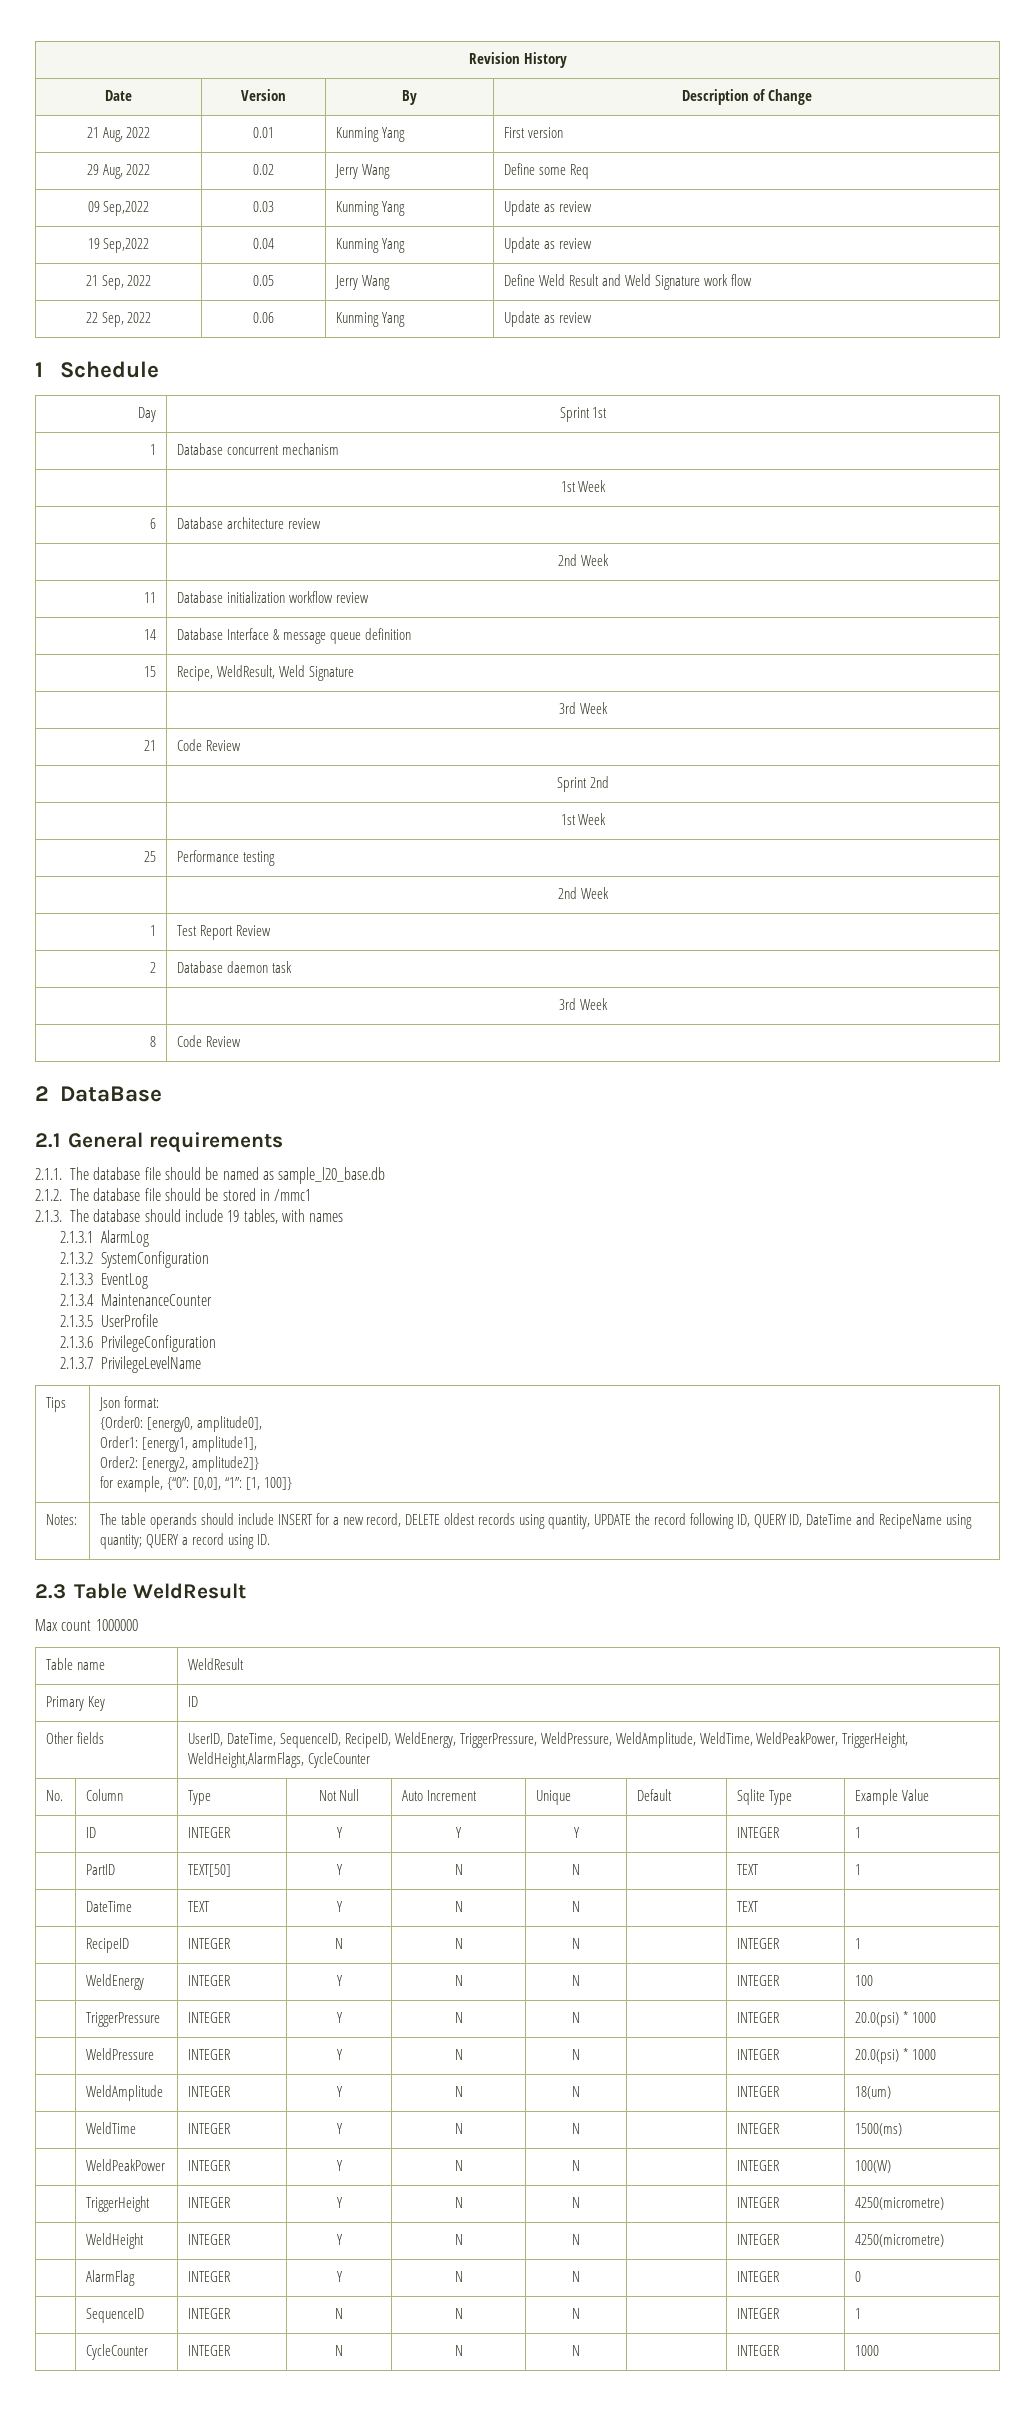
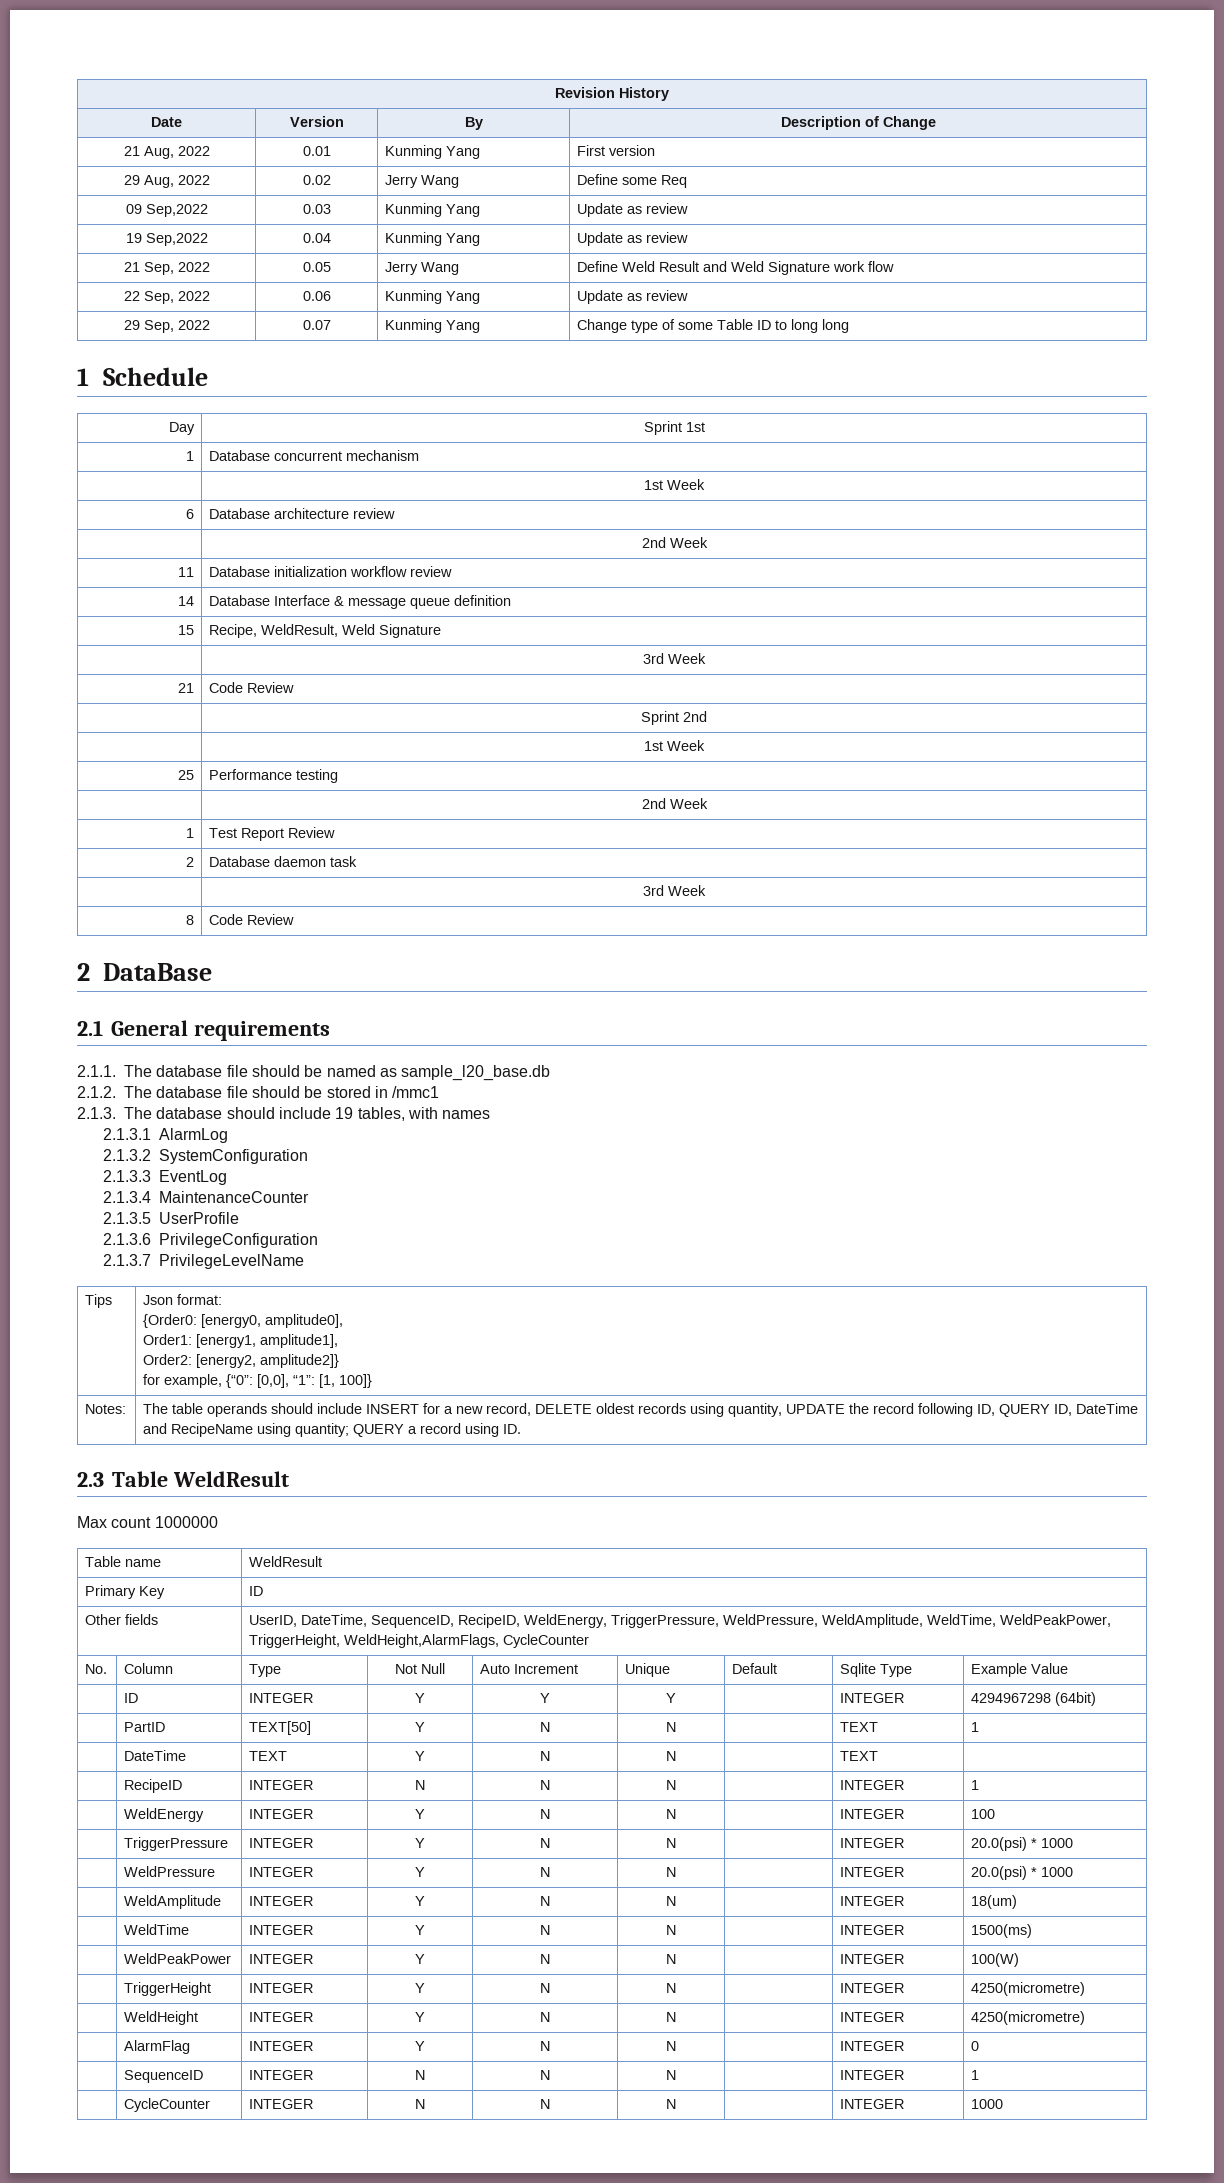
(593, 317) none -> [123,320,210,333] [302,320,331,330] [385,319,481,333] [577,319,850,333] // 29 Sep, 2022 | 0.07 | Kunming Yang | Change type of some Table ID to long long
[855,1827,862,1838] 1 -> [971,1692,1097,1706] 4294967298 (64bit)

